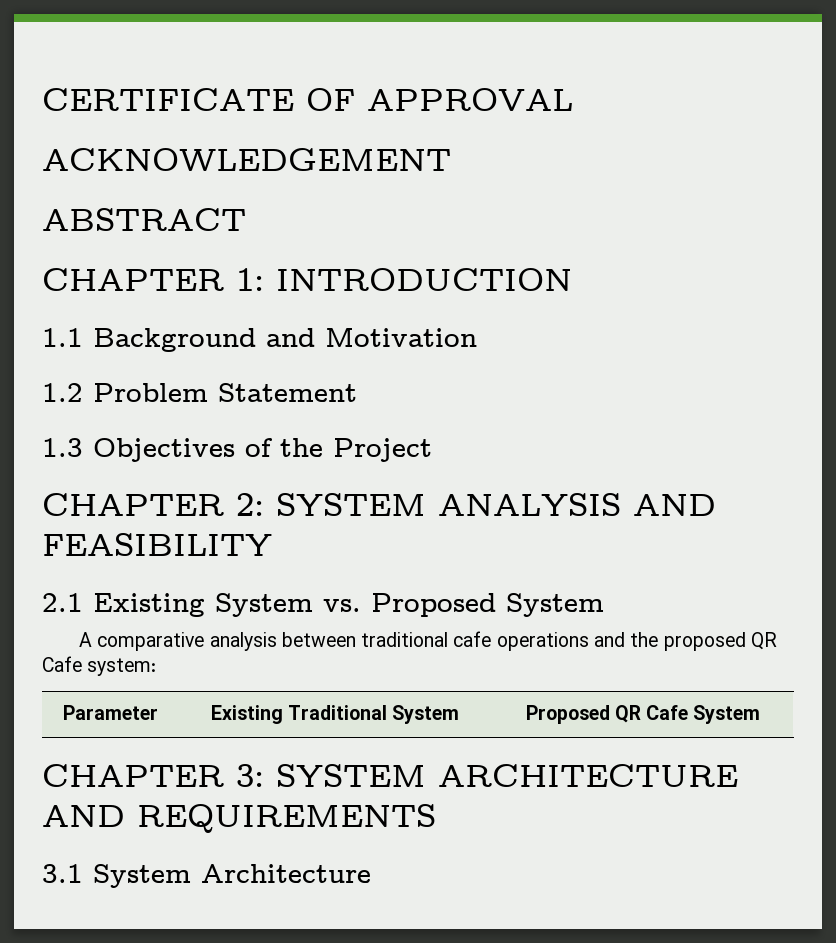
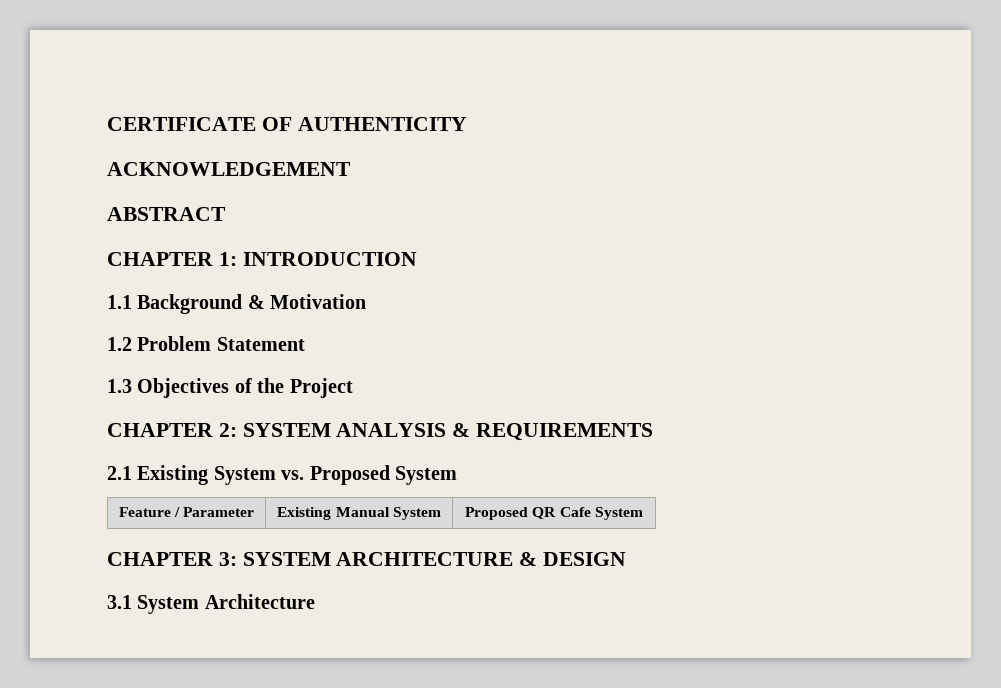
[367,88,573,111] APPROVAL -> [297,117,467,131] AUTHENTICITY
[266,328,315,347] and -> [247,295,265,309] &
[633,494,716,516] [42,533,272,556] AND FEASIBILITY -> [452,423,654,441] & REQUIREMENTS
[79,631,777,651] [42,656,157,676] // A comparative analysis between traditional cafe operations and the proposed QR Cafe system: // -> [118,507,180,517] // Feature /
[288,705,387,720] Traditional -> [335,507,390,517] Manual
[42,804,436,833] AND REQUIREMENTS -> [519,552,627,566] & DESIGN

